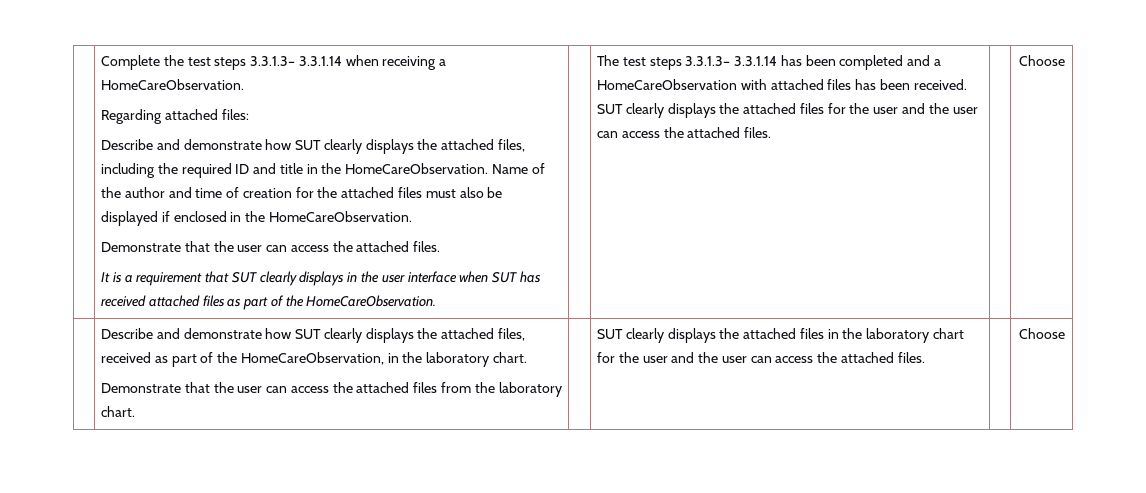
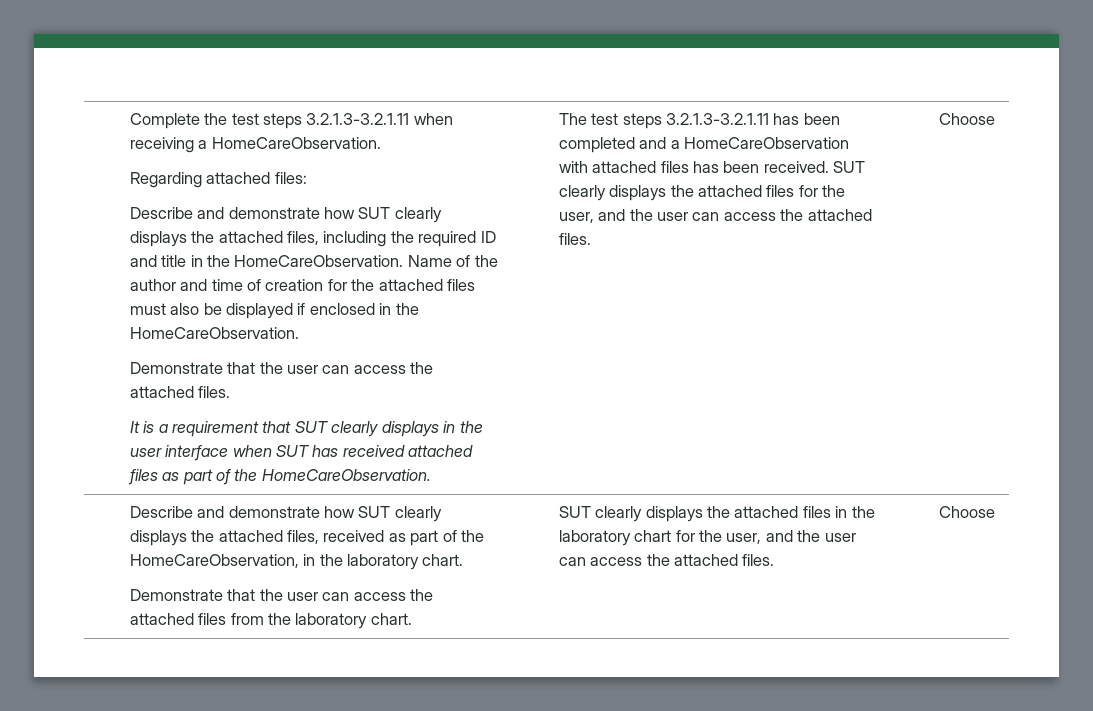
[250,56,342,66] 3.3.1.3– 3.3.1.14 -> [306,113,410,125] 3.2.1.3-3.2.1.11
[685,56,778,66] 3.3.1.3– 3.3.1.14 -> [665,113,769,125] 3.2.1.3-3.2.1.11
[873,107,899,114] user -> [558,212,594,223] user,
[642,356,668,363] user -> [726,533,762,544] user,

